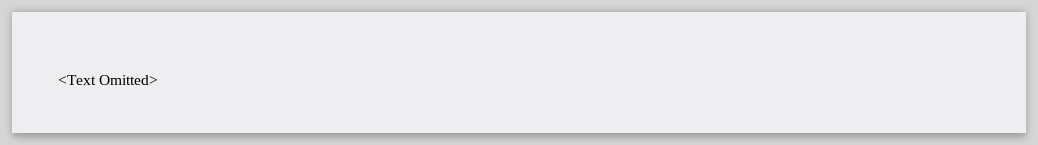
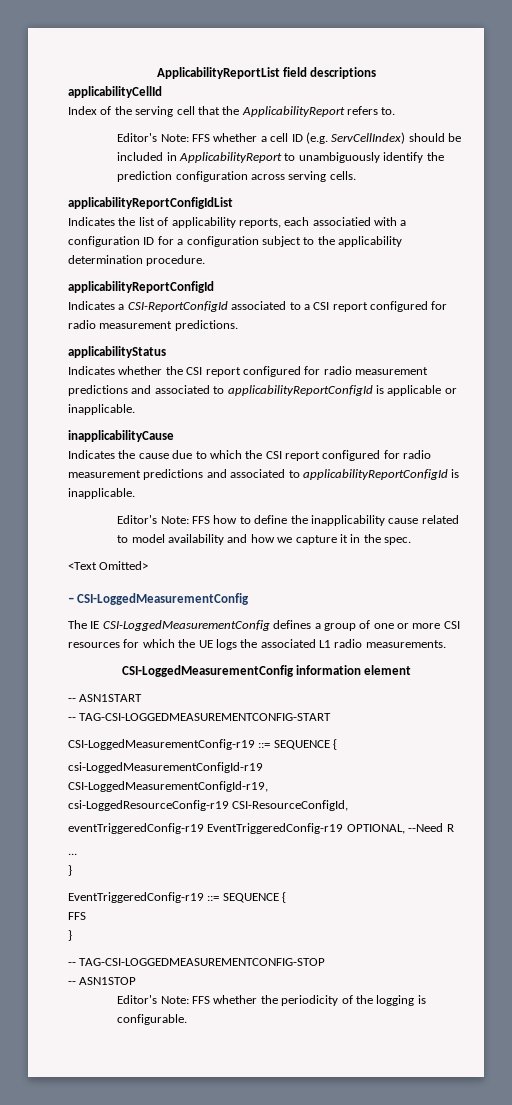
[58,75,159,85] <Text Omitted> -> [156,67,377,79] [68,86,162,98] [68,106,396,117] [117,132,462,144] [117,152,444,163] [117,171,356,182] [68,197,233,209] [68,217,407,228] [68,236,402,247] [68,255,206,266] [68,281,214,293] [68,301,448,312] [68,320,238,331] [68,346,166,358] [68,366,428,377] [68,385,457,396] [68,404,135,415] [68,430,174,442] [68,450,432,461] [68,469,460,480] [68,488,135,499] [117,515,459,526] [117,534,412,545] [68,561,149,570] [68,593,250,605] [68,620,460,631] [68,639,446,650] [121,665,412,677] [68,694,143,702] [68,713,332,721] [68,739,338,750] [68,762,263,773] [68,781,268,792] [68,800,349,811] [68,823,454,834] [68,853,77,855] [68,865,72,876] [68,892,287,903] [68,912,86,920] [68,930,72,941] [68,958,326,966] [68,977,137,985] [117,995,426,1006] [117,1014,188,1025] ApplicabilityReportList field descriptions // applicabilityCellId // Index of the serving cell that the ApplicabilityReport refers to. // Editor's Note: FFS whether a cell ID (e.g. ServCellIndex) should be included in ApplicabilityReport to unambiguously identify the prediction configuration across serving cells. // applicabilityReportConfigIdList // Indicates the list of applicability reports, each associatied with a configuration ID for a configuration subject to the applicability determination procedure. // applicabilityReportConfigId // Indicates a CSI-ReportConfigId associated to a CSI report configured for radio measurement predictions. // applicabilityStatus // Indicates whether the CSI report configured for radio measurement predictions and associated to applicabilityReportConfigId is applicable or inapplicable. // inapplicabilityCause // Indicates the cause due to which the CSI report configured for radio measurement predictions and associated to applicabilityReportConfigId is inapplicable. // Editor's Note: FFS how to define the inapplicability cause related to model availability and how we capture it in the spec. // <Text Omitted> // – CSI-LoggedMeasurementConfig // The IE CSI-LoggedMeasurementConfig defines a group of one or more CSI resources for which the UE logs the associated L1 radio measurements. // CSI-LoggedMeasurementConfig information element // -- ASN1START // -- TAG-CSI-LOGGEDMEASUREMENTCONFIG-START // CSI-LoggedMeasurementConfig-r19 ::= SEQUENCE { // csi-LoggedMeasurementConfigId-r19 CSI-LoggedMeasurementConfigId-r19, // csi-LoggedResourceConfig-r19 CSI-ResourceConfigId, // eventTriggeredConfig-r19 EventTriggeredConfig-r19 OPTIONAL, --Need R // ... // } // EventTriggeredConfig-r19 ::= SEQUENCE { // FFS // } // -- TAG-CSI-LOGGEDMEASUREMENTCONFIG-STOP // -- ASN1STOP // Editor's Note: FFS whether the periodicity of the logging is configurable.

